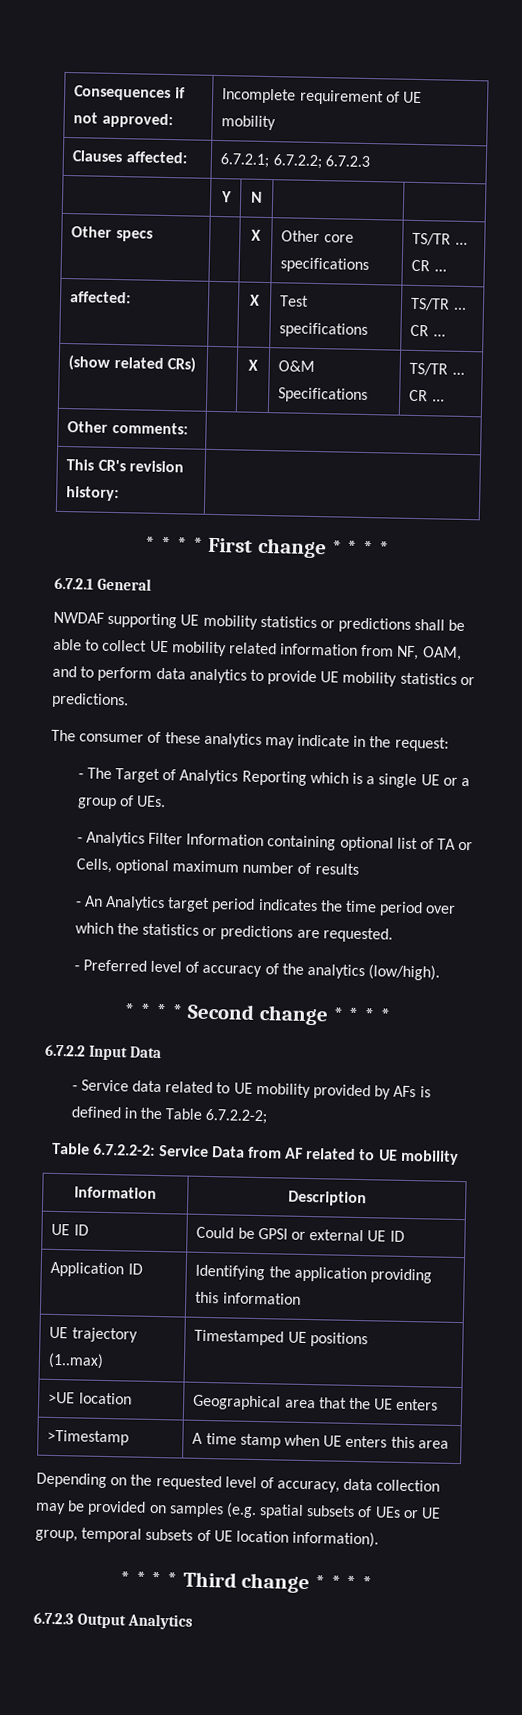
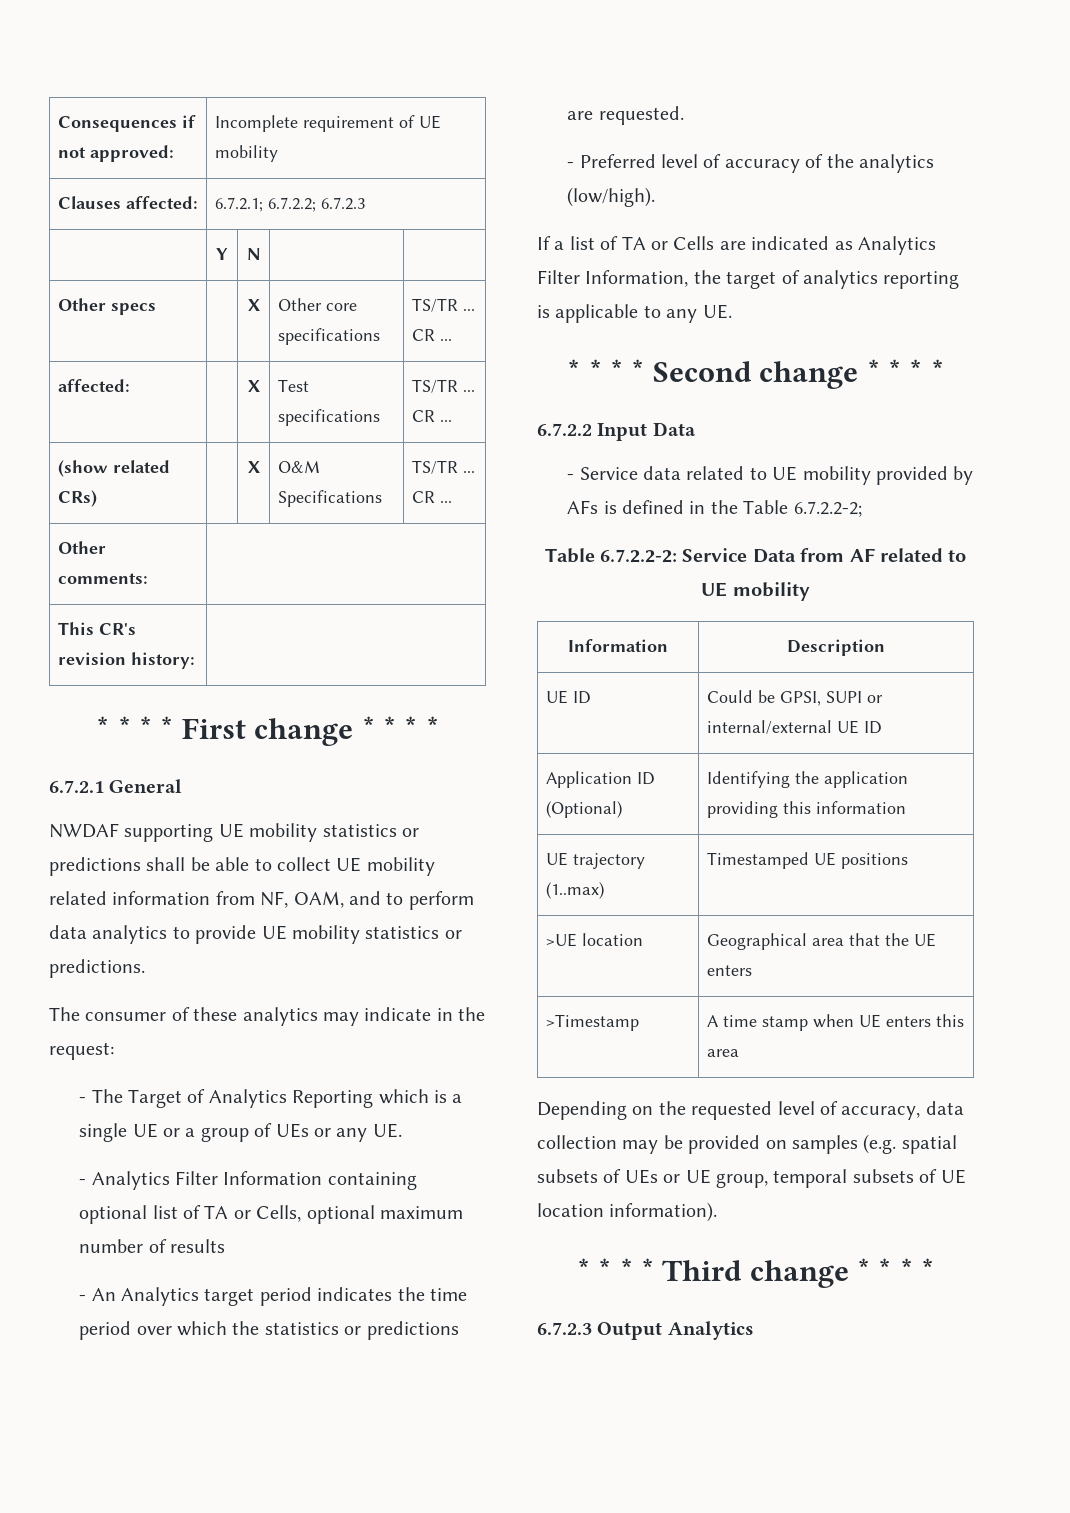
[136,795,167,808] UEs. -> [275,1123,402,1142] UEs or any UE.
(441, 972) none -> [537,236,936,255] [537,270,960,289] [537,304,732,323] // If a list of TA or Cells are indicated as Analytics Filter Information, the target of analytics reporting is applicable to any UE.
[257,1228,365,1242] GPSI or external -> [779,691,883,706] [706,720,832,734] GPSI, SUPI or internal/external
(143, 1269) none -> [545,801,622,818] (Optional)

